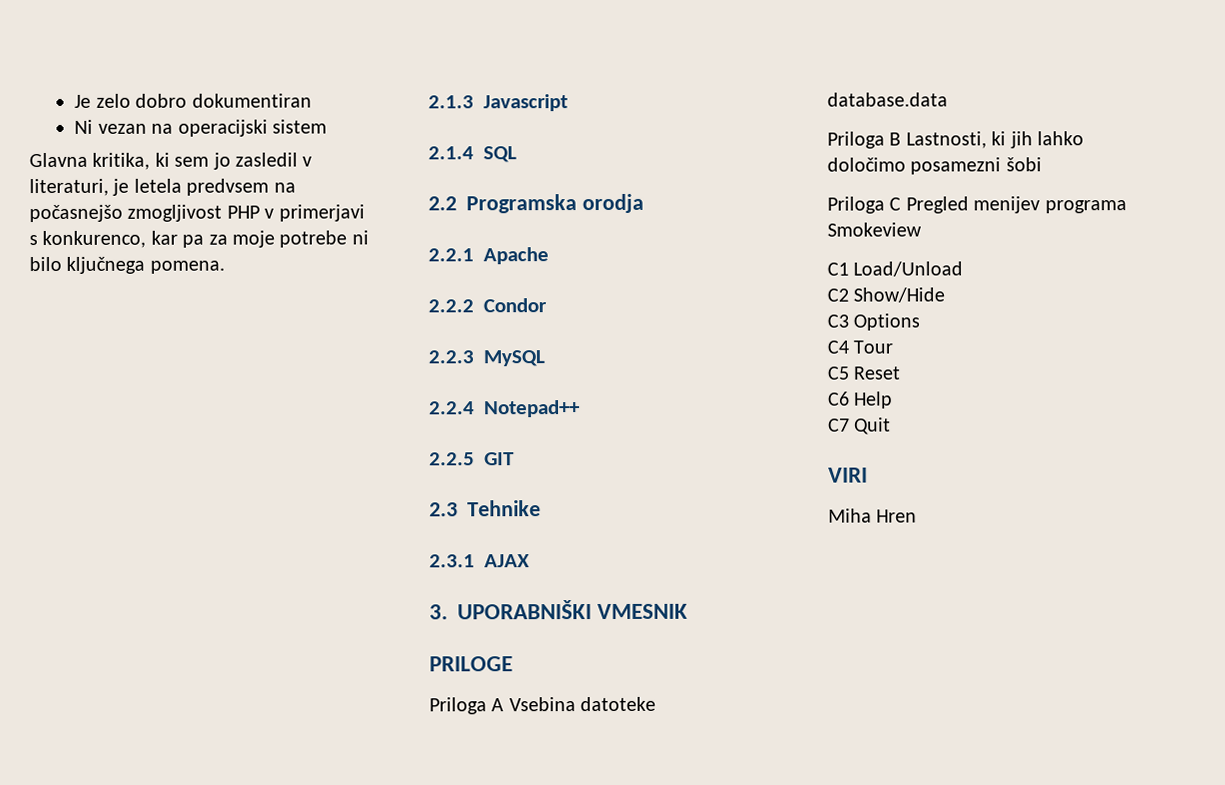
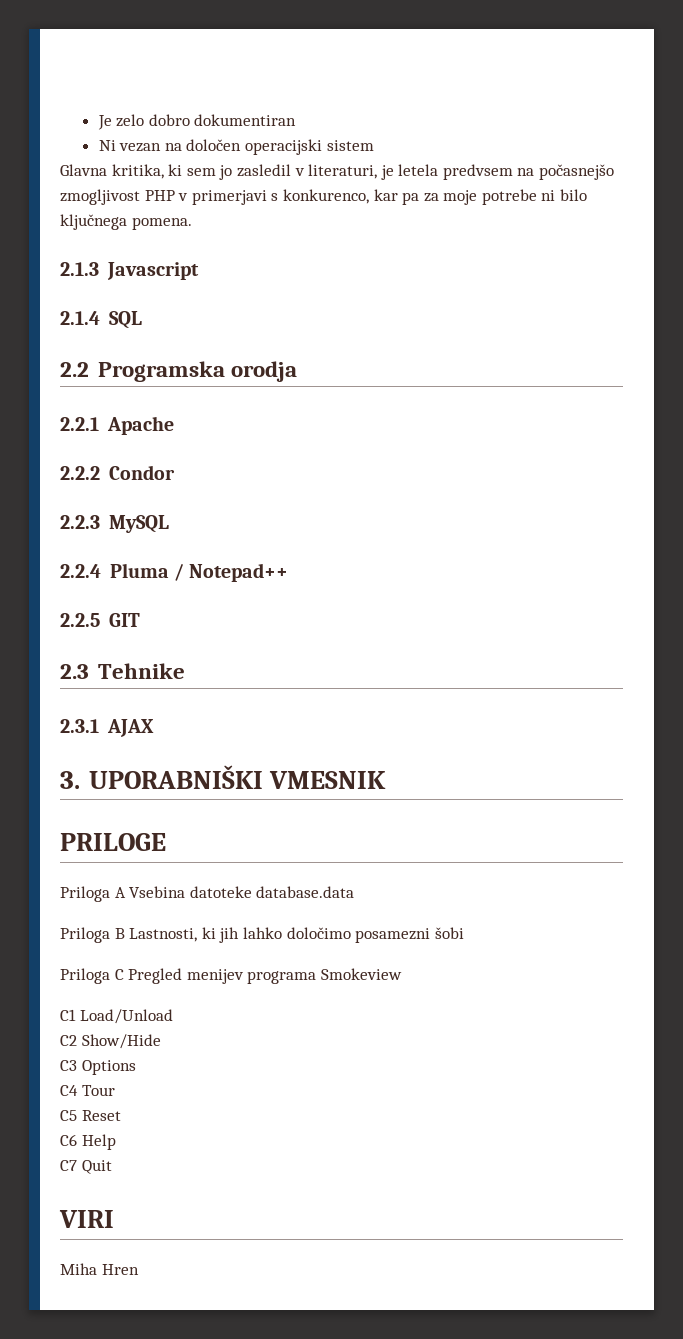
(174, 128) none -> [186,139,242,151] določen
(475, 408) none -> [109,563,184,581] Pluma /

